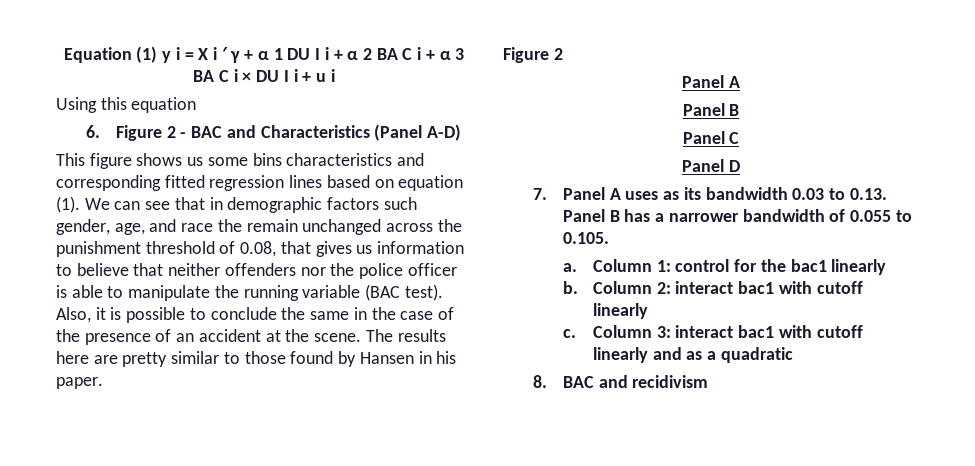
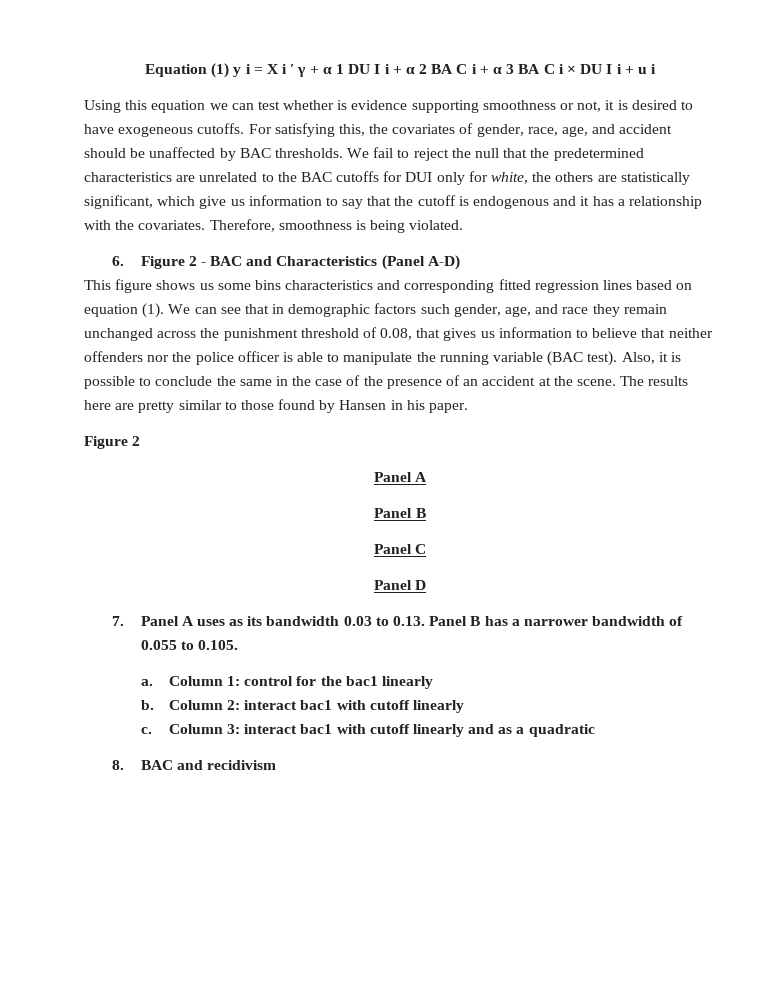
(197, 105) none -> [209,100,693,113] [84,123,673,137] [84,147,644,161] [84,171,690,185] [84,195,702,209] [84,219,464,233] we can test whether is evidence supporting smoothness or not, it is desired to have exogeneous cutoffs. For satisfying this, the covariates of gender, race, age, and accident should be unaffected by BAC thresholds. We fail to reject the null that the predetermined characteristics are unrelated to the BAC cutoffs for DUI only for white, the others are statistically significant, which give us information to say that the cutoff is endogenous and it has a relationship with the covariates. Therefore, smoothness is being violated.
[217,219,242,232] the -> [592,304,620,317] they

